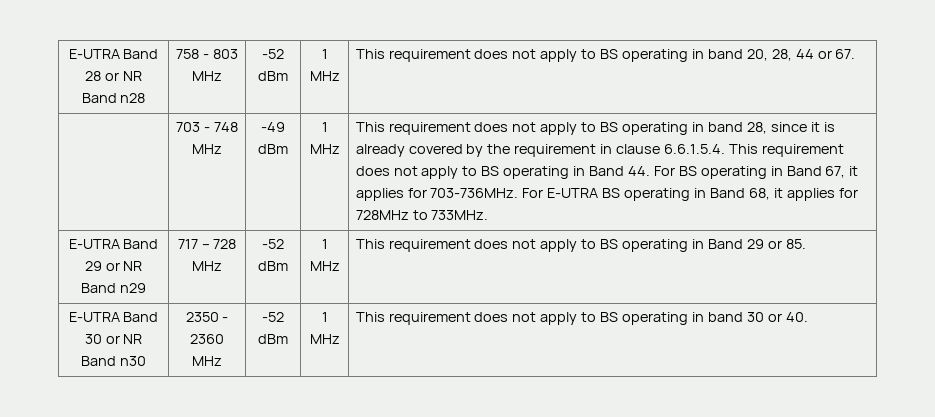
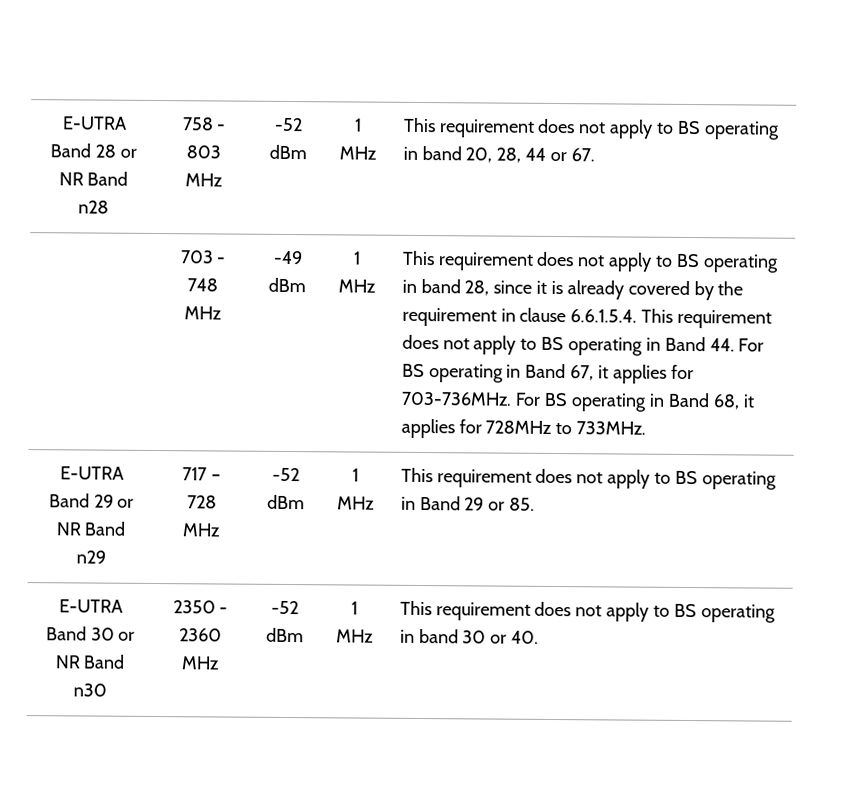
[547,188,599,198] E-UTRA -> (542, 399) none

